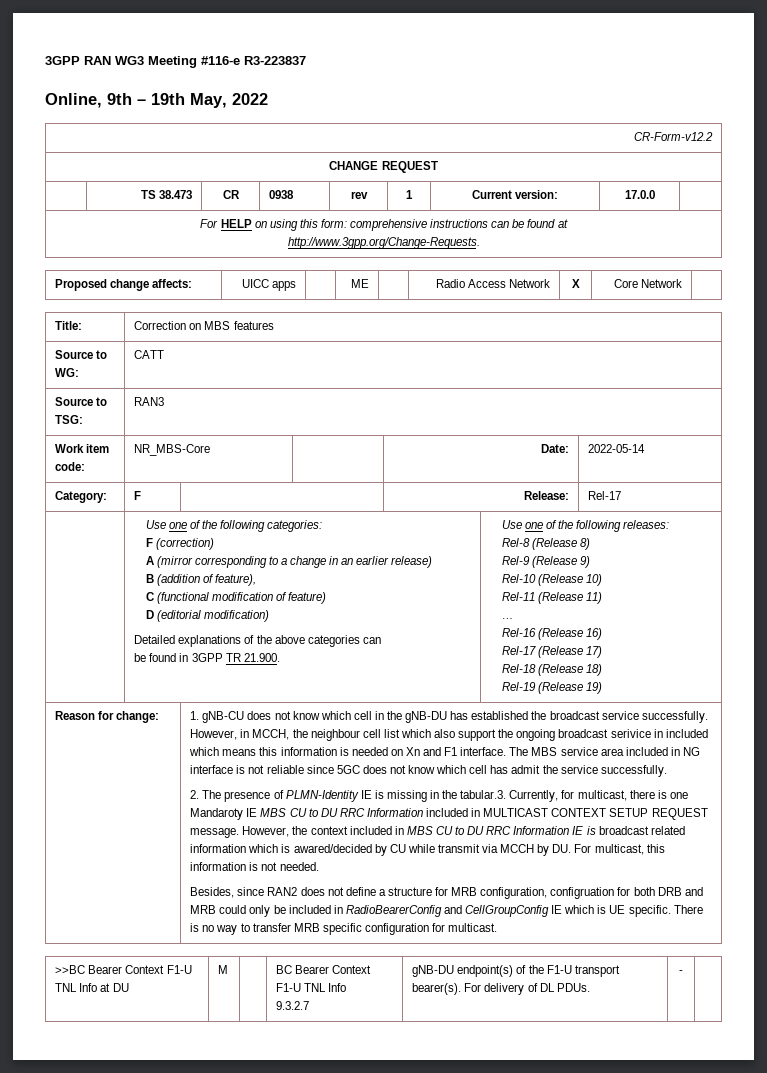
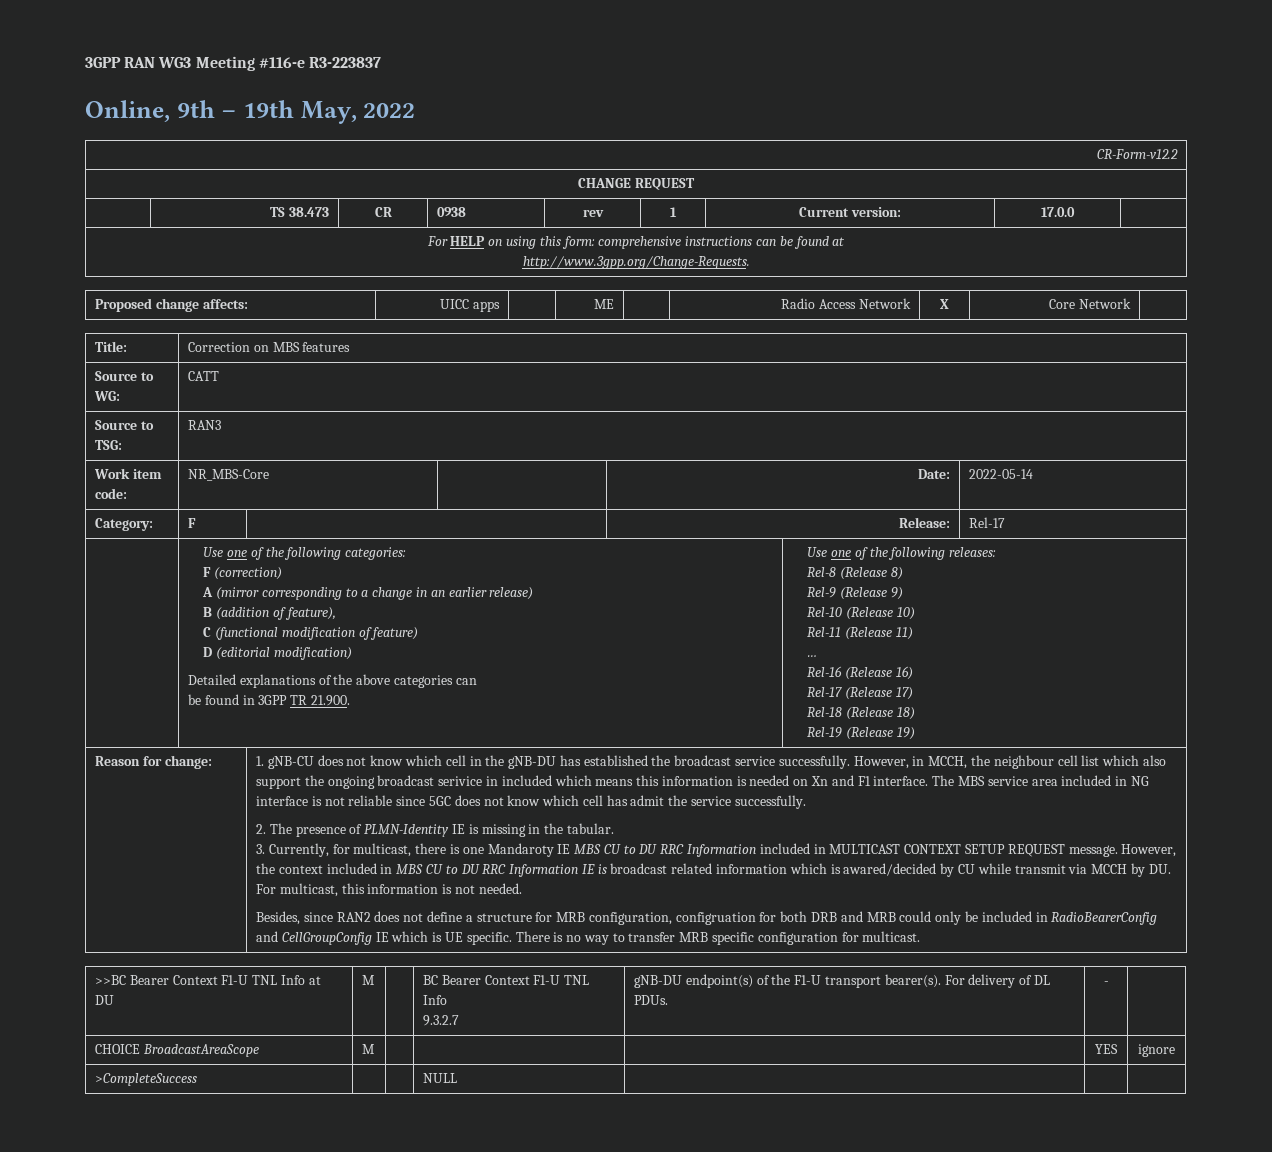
[460,790,507,799] tabular.3. -> [566,823,614,834] [256,844,266,854] tabular. // 3.
(683, 972) none -> [95,1044,259,1057] [362,1044,376,1054] [1095,1044,1118,1054] [1138,1044,1175,1057] [95,1073,198,1086] [423,1073,458,1083] // CHOICE BroadcastAreaScope | M | | | | YES | ignore // >CompleteSuccess | | | NULL | | |

